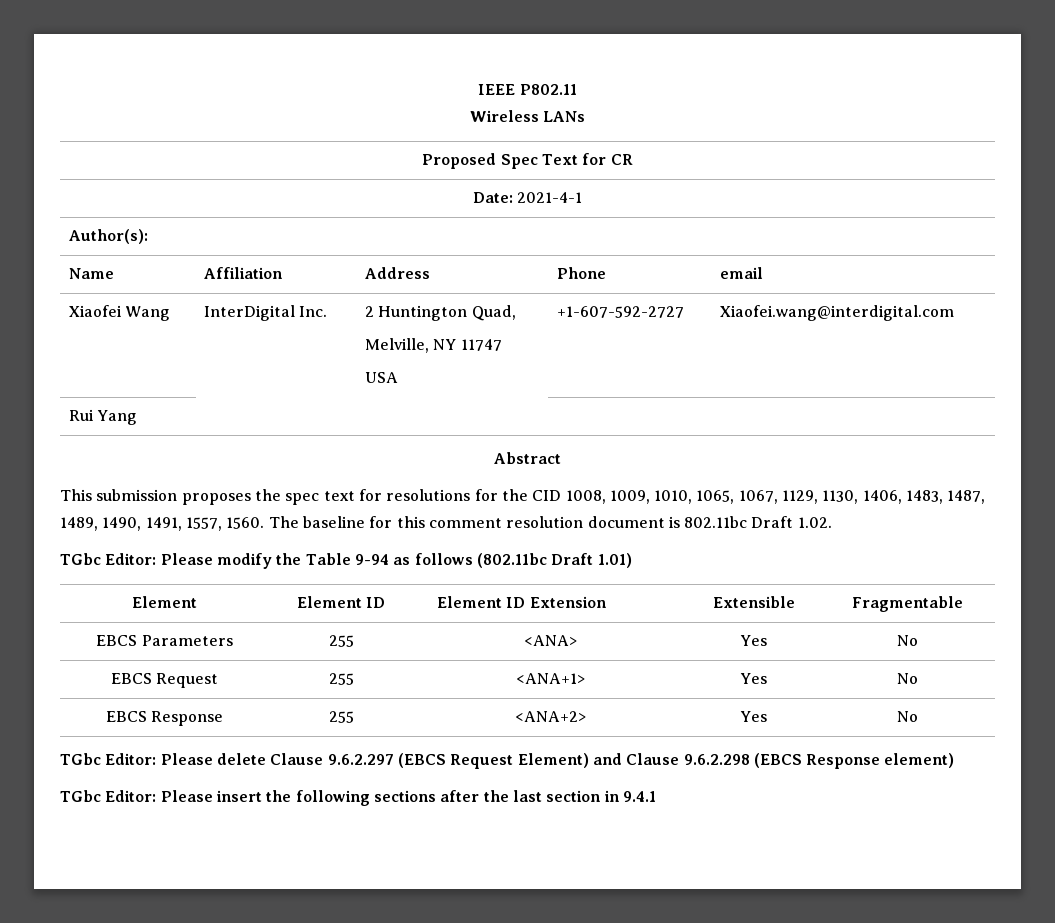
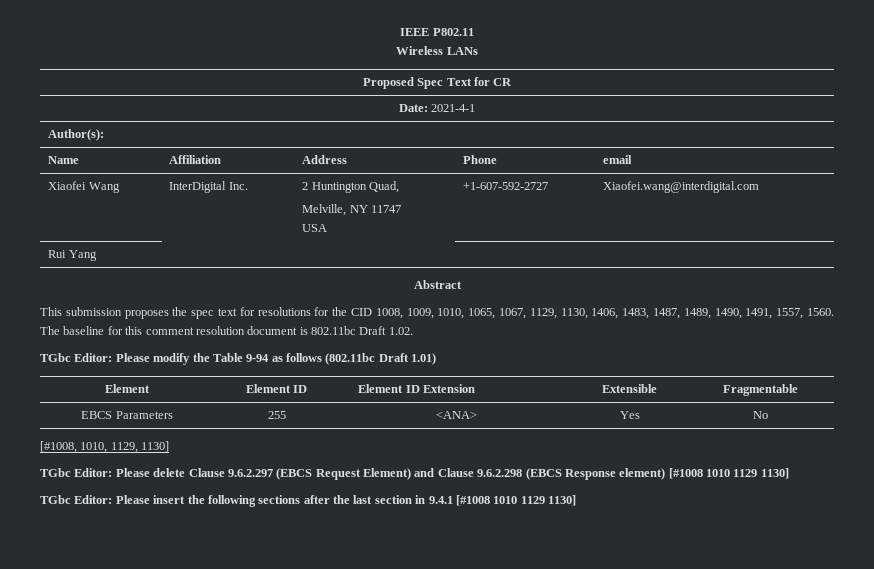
[110,673,219,688] [328,673,354,685] [515,673,585,684] [740,673,768,684] [897,673,918,684] [105,711,224,726] [328,711,354,723] [514,711,586,722] [740,711,768,722] [897,711,918,722] // EBCS Request | 255 | <ANA+1> | Yes | No // EBCS Response | 255 | <ANA+2> | Yes | No -> [40,441,170,453] // [#1008, 1010, 1129, 1130]
(955, 760) none -> [668,468,789,479] [#1008 1010 1129 1130]
(656, 796) none -> [455,495,576,506] [#1008 1010 1129 1130]

